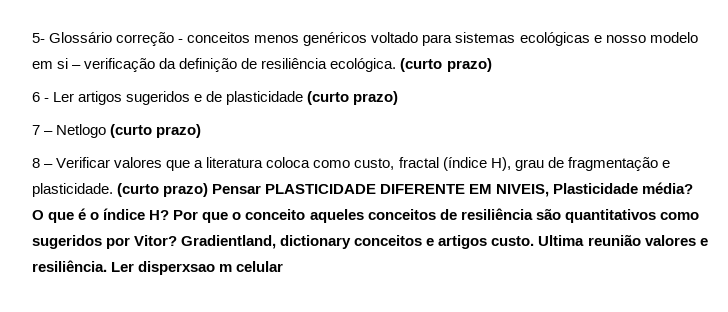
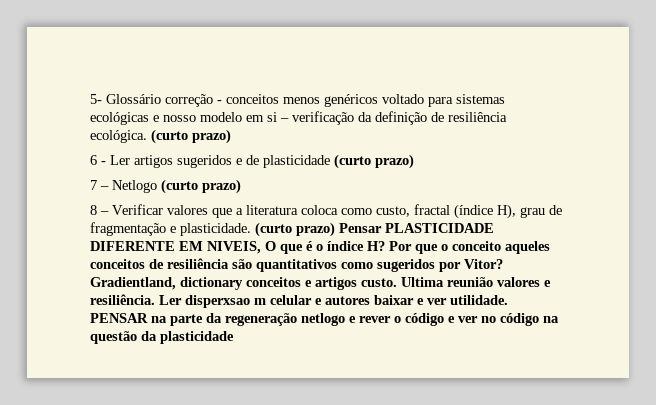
[553,182,694,194] Plasticidade média? -> (261, 247) none
(284, 266) none -> [315,295,508,305] [90,313,559,326] [90,331,234,344] e autores baixar e ver utilidade. PENSAR na parte da regeneração netlogo e rever o código e ver no código na questão da plasticidade

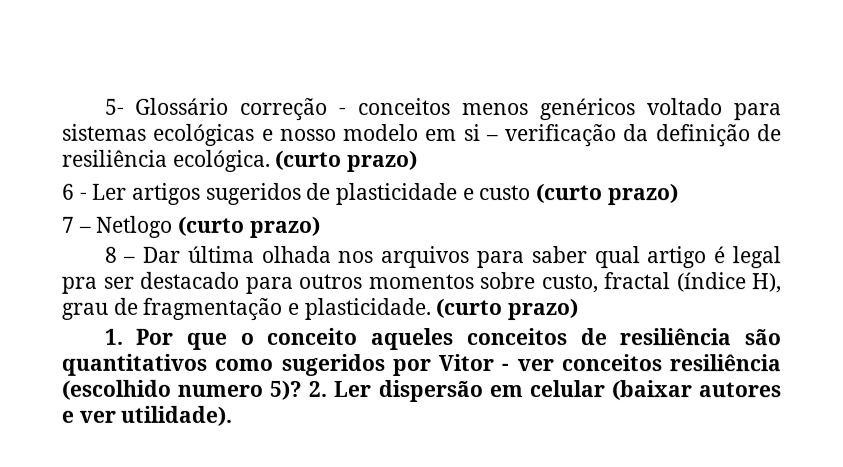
[236,158,242,165] e -> (302, 193) none
(330, 161) none -> [462,185,532,201] e custo
[112,204,372,218] Verificar valores que a literatura coloca como -> [142,245,781,269] [61,271,535,294] Dar última olhada nos arquivos para saber qual artigo é legal pra ser destacado para outros momentos sobre
[339,223,494,233] [90,241,385,254] Pensar PLASTICIDADE DIFERENTE EM NIVEIS, O que é o índice H? -> [103,328,123,345] // 1.
[464,259,503,269] [90,277,551,290] [90,294,508,308] [90,313,559,326] [90,331,234,344] Vitor? Gradientland, dictionary conceitos e artigos custo. Ultima reunião valores e resiliência. Ler disperxsao m celular e autores baixar e ver utilidade. PENSAR na parte da regeneração netlogo e rever o código e ver no código na questão da plasticidade -> [438,354,781,372] [61,379,781,403] [61,405,233,426] Vitor - ver conceitos resiliência (escolhido numero 5)? 2. Ler dispersão em celular (baixar autores e ver utilidade).

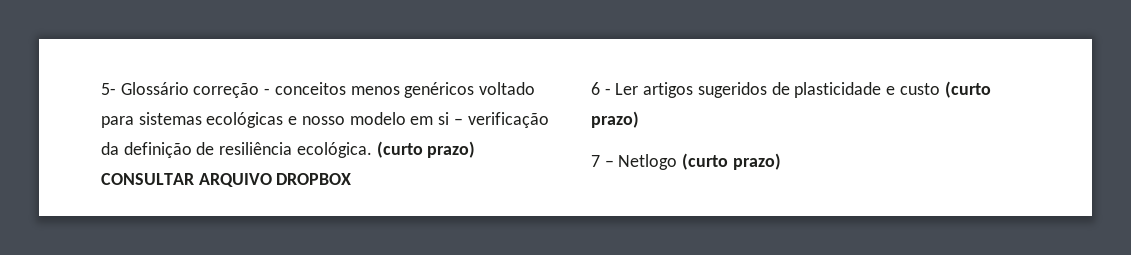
(419, 160) none -> [101,173,352,187] CONSULTAR ARQUIVO DROPBOX
[103,245,781,269] [61,271,781,294] [61,297,579,321] [103,327,781,351] [61,353,781,377] [61,379,781,403] [61,405,233,426] // 8 – Dar última olhada nos arquivos para saber qual artigo é legal pra ser destacado para outros momentos sobre custo, fractal (índice H), grau de fragmentação e plasticidade. (curto prazo) // 1. Por que o conceito aqueles conceitos de resiliência são quantitativos como sugeridos por Vitor - ver conceitos resiliência (escolhido numero 5)? 2. Ler dispersão em celular (baixar autores e ver utilidade). -> (781, 161) none

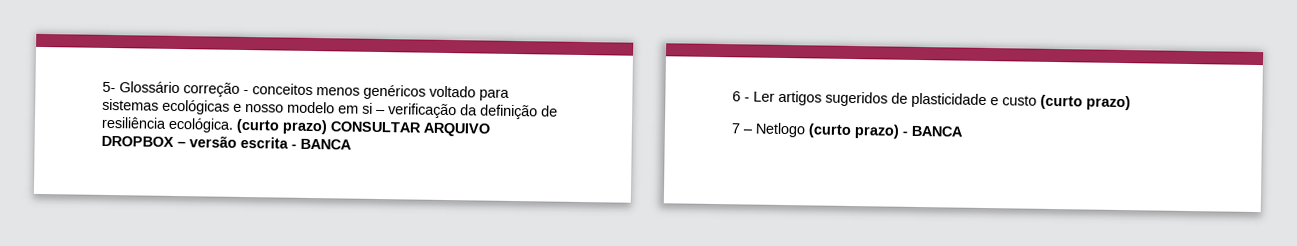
(352, 179) none -> [177,135,352,150] – versão escrita - BANCA
(781, 161) none -> [902,125,963,137] - BANCA

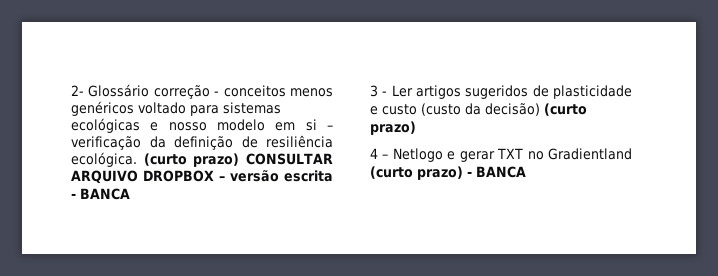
[102,81,116,93] 5- -> [71,85,84,96] 2-
[732,91,741,102] 6 -> [370,85,378,97] 3
(1037, 100) none -> [421,103,540,116] (custo da decisão)
[731,123,741,134] 7 -> [370,148,378,159] 4
(806, 130) none -> [447,148,632,162] e gerar TXT no Gradientland

